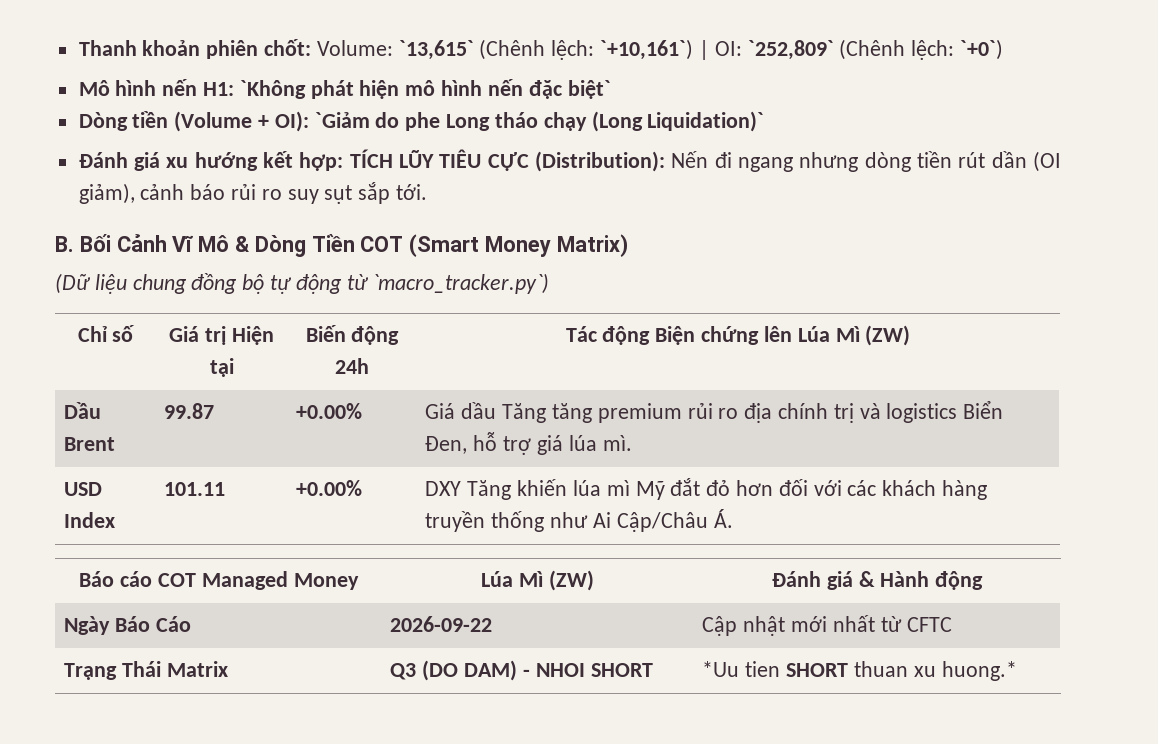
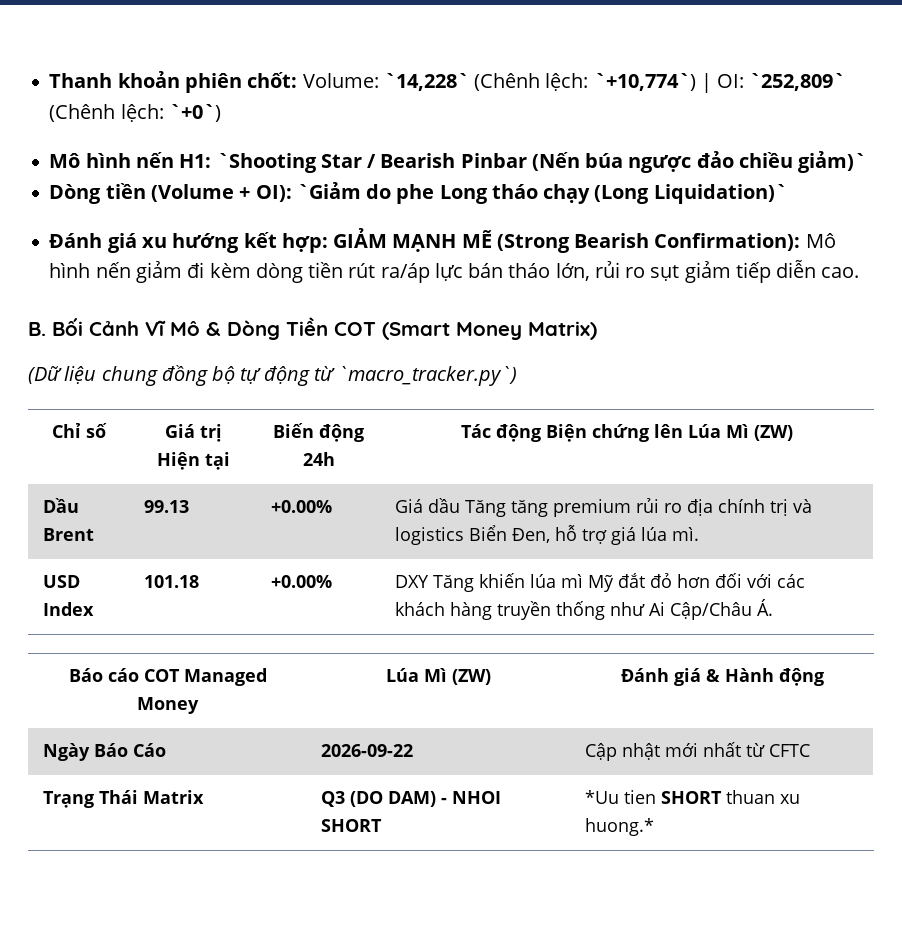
[398,39,694,60] `13,615` (Chênh lệch: `+10,161`) -> [383,73,696,91] `14,228` (Chênh lệch: `+10,774`)
[239,79,611,99] `Không phát hiện mô hình nến đặc biệt` -> [216,151,867,173] `Shooting Star / Bearish Pinbar (Nến búa ngược đảo chiều giảm)`
[349,149,1062,172] [78,182,428,204] TÍCH LŨY TIÊU CỰC (Distribution): Nến đi ngang nhưng dòng tiền rút dần (OI giảm), cảnh báo rủi ro suy sụt sắp tới. -> [333,228,836,253] [49,260,860,283] GIẢM MẠNH MẼ (Strong Bearish Confirmation): Mô hình nến giảm đi kèm dòng tiền rút ra/áp lực bán tháo lớn, rủi ro sụt giảm tiếp diễn cao.
[164,403,215,419] 99.87 -> [143,500,189,513] 99.13
[164,482,226,496] 101.11 -> [143,575,199,588] 101.18

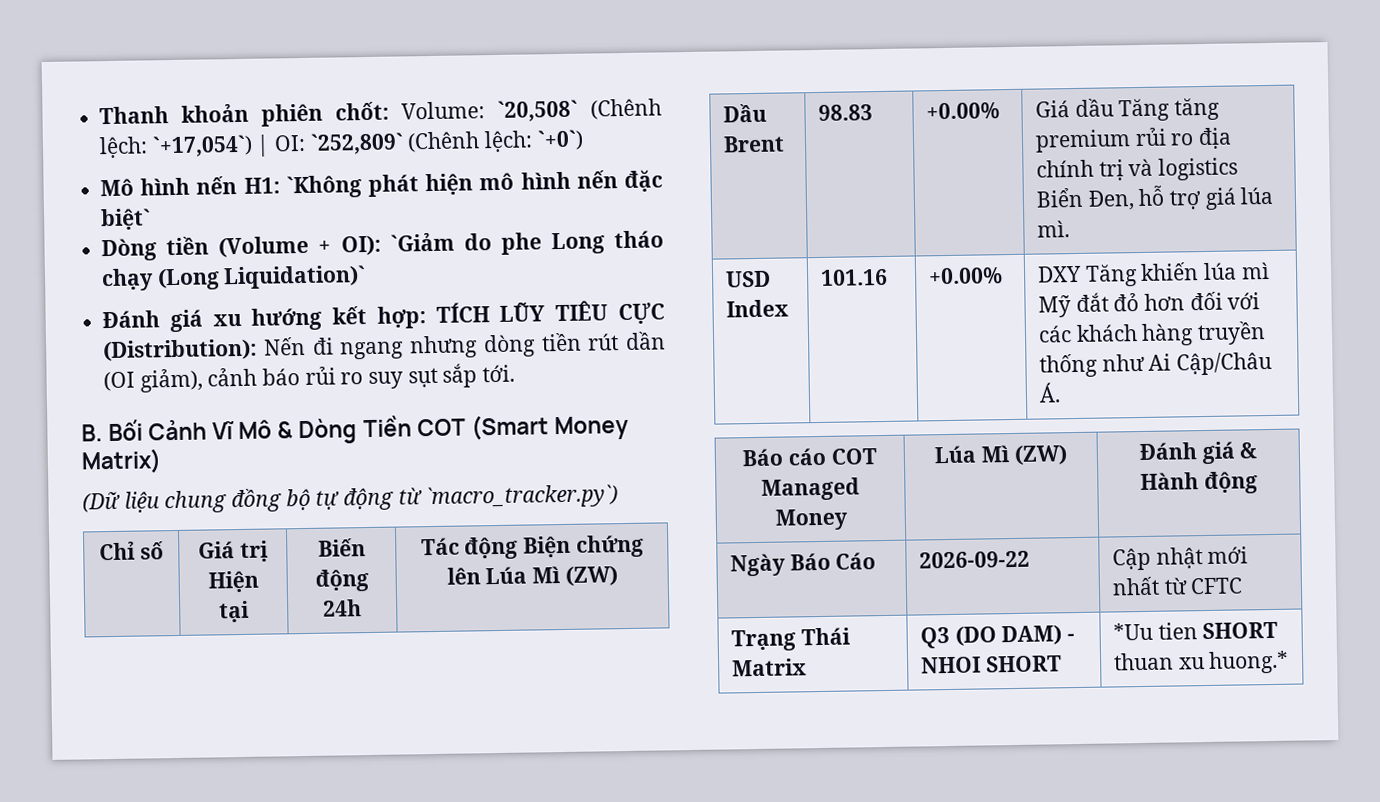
[383,73,696,91] `14,228` (Chênh lệch: `+10,774`) -> [497,98,662,122] [99,134,253,159] `20,508` (Chênh lệch: `+17,054`)
[216,151,867,173] `Shooting Star / Bearish Pinbar (Nến búa ngược đảo chiều giảm)` -> [285,169,663,199] [100,208,152,231] `Không phát hiện mô hình nến đặc biệt`
[333,228,836,253] [49,260,860,283] GIẢM MẠNH MẼ (Strong Bearish Confirmation): Mô hình nến giảm đi kèm dòng tiền rút ra/áp lực bán tháo lớn, rủi ro sụt giảm tiếp diễn cao. -> [435,300,665,325] [102,331,666,362] [103,363,516,393] TÍCH LŨY TIÊU CỰC (Distribution): Nến đi ngang nhưng dòng tiền rút dần (OI giảm), cảnh báo rủi ro suy sụt sắp tới.
[143,500,189,513] 99.13 -> [818,104,874,121] 98.83
[143,575,199,588] 101.18 -> [820,268,889,286] 101.16

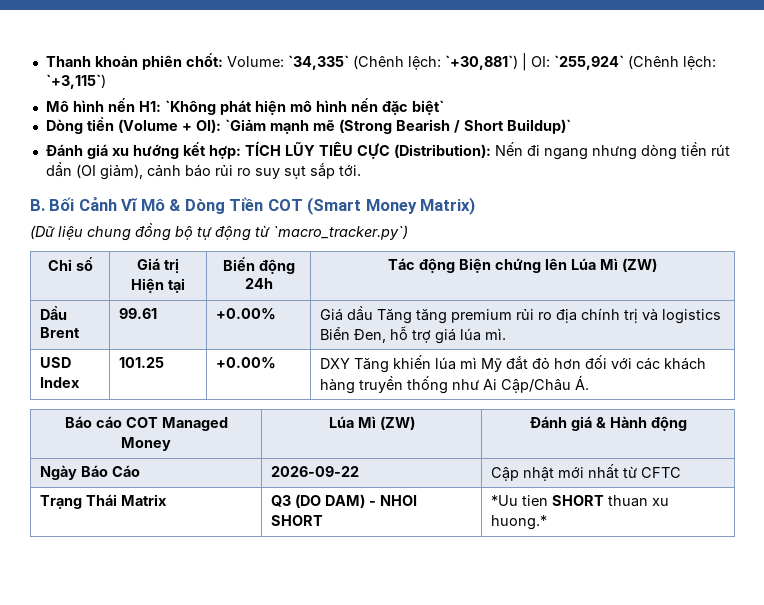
[497,98,662,122] [99,134,253,159] `20,508` (Chênh lệch: `+17,054`) -> [287,55,518,70] `34,335` (Chênh lệch: `+30,881`)
[309,129,584,155] `252,809` (Chênh lệch: `+0`) -> [553,55,716,70] [45,74,106,89] `255,924` (Chênh lệch: `+3,115`)
[463,230,665,255] [101,265,367,292] do phe Long tháo chạy (Long Liquidation)` -> [269,119,571,134] mạnh mẽ (Strong Bearish / Short Buildup)`
[818,104,874,121] 98.83 -> [119,308,158,319] 99.61
[820,268,889,286] 101.16 -> [119,357,165,368] 101.25

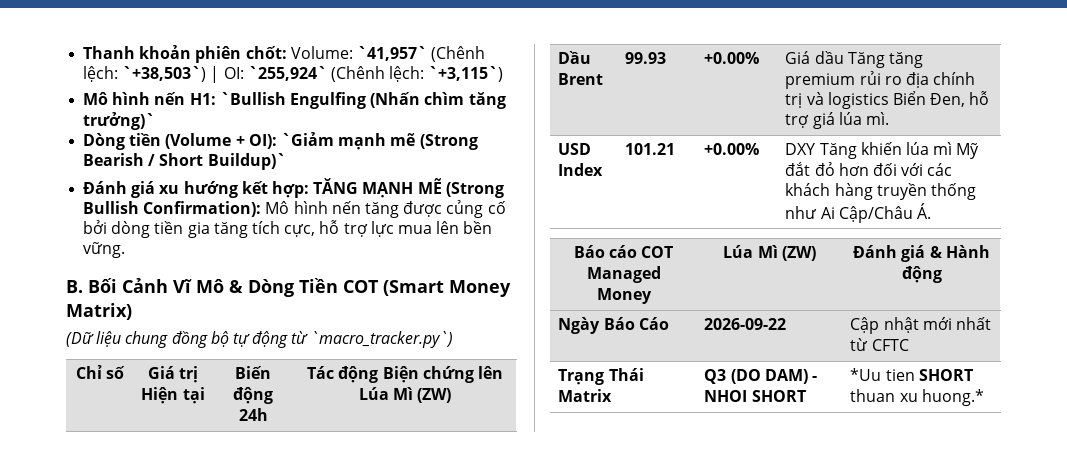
[287,55,518,70] `34,335` (Chênh lệch: `+30,881`) -> [356,46,486,62] [83,66,207,82] `41,957` (Chênh lệch: `+38,503`)
[164,98,444,115] `Không phát hiện mô hình nến đặc biệt` -> [219,92,506,109] [83,112,156,130] `Bullish Engulfing (Nhấn chìm tăng trưởng)`
[244,141,730,160] [45,162,361,180] TÍCH LŨY TIÊU CỰC (Distribution): Nến đi ngang nhưng dòng tiền rút dần (OI giảm), cảnh báo rủi ro suy sụt sắp tới. -> [313,178,504,198] [83,200,506,218] [83,220,493,238] [83,242,126,258] TĂNG MẠNH MẼ (Strong Bullish Confirmation): Mô hình nến tăng được củng cố bởi dòng tiền gia tăng tích cực, hỗ trợ lực mua lên bền vững.
[119,308,158,319] 99.61 -> [625,52,667,64] 99.93
[119,357,165,368] 101.25 -> [625,143,676,155] 101.21

